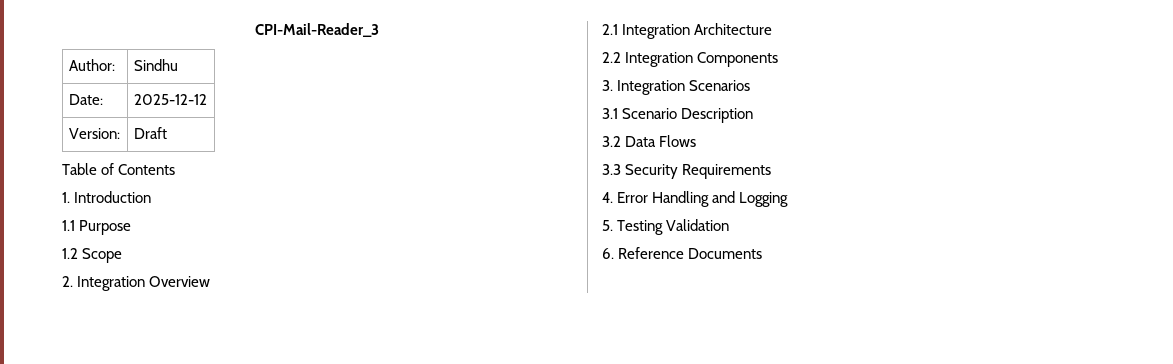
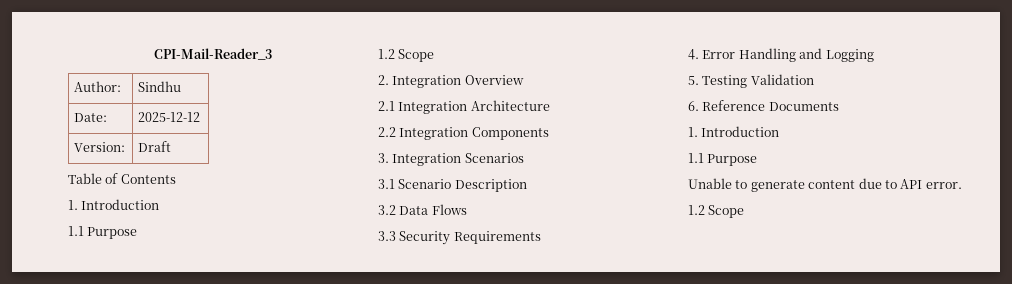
(763, 253) none -> [688,126,780,137] [688,153,758,166] [688,178,962,192] [688,205,745,218] // 1. Introduction // 1.1 Purpose // Unable to generate content due to API error. // 1.2 Scope

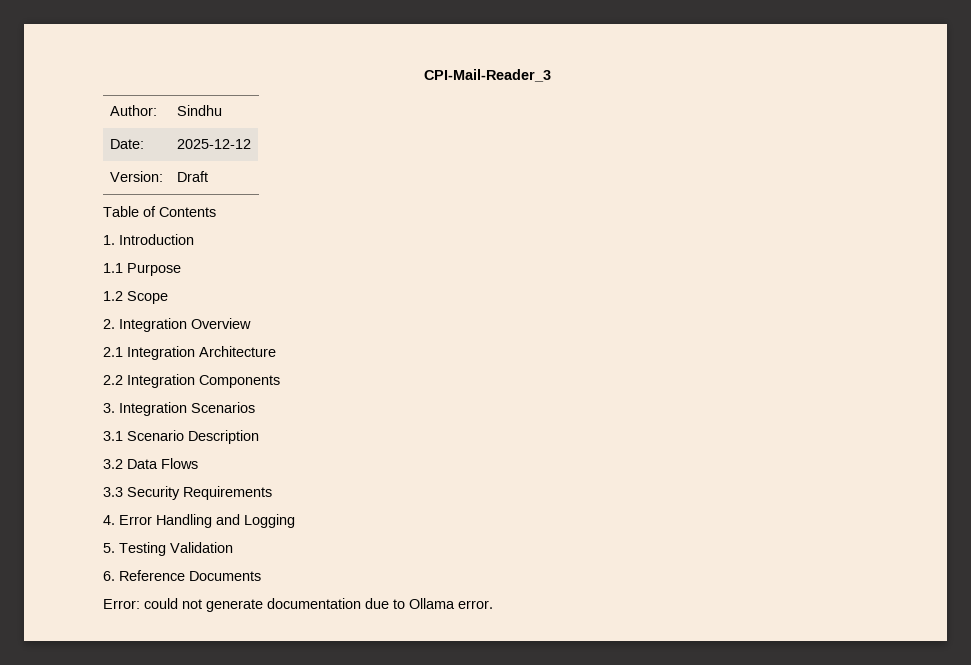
[688,126,780,137] [688,153,758,166] [688,178,856,192] 1. Introduction // 1.1 Purpose // Unable to generate content -> [103,598,361,612] Error: could not generate documentation
[900,179,923,189] API -> [409,598,455,609] Ollama
[688,205,745,218] // 1.2 Scope -> (493, 604) none

